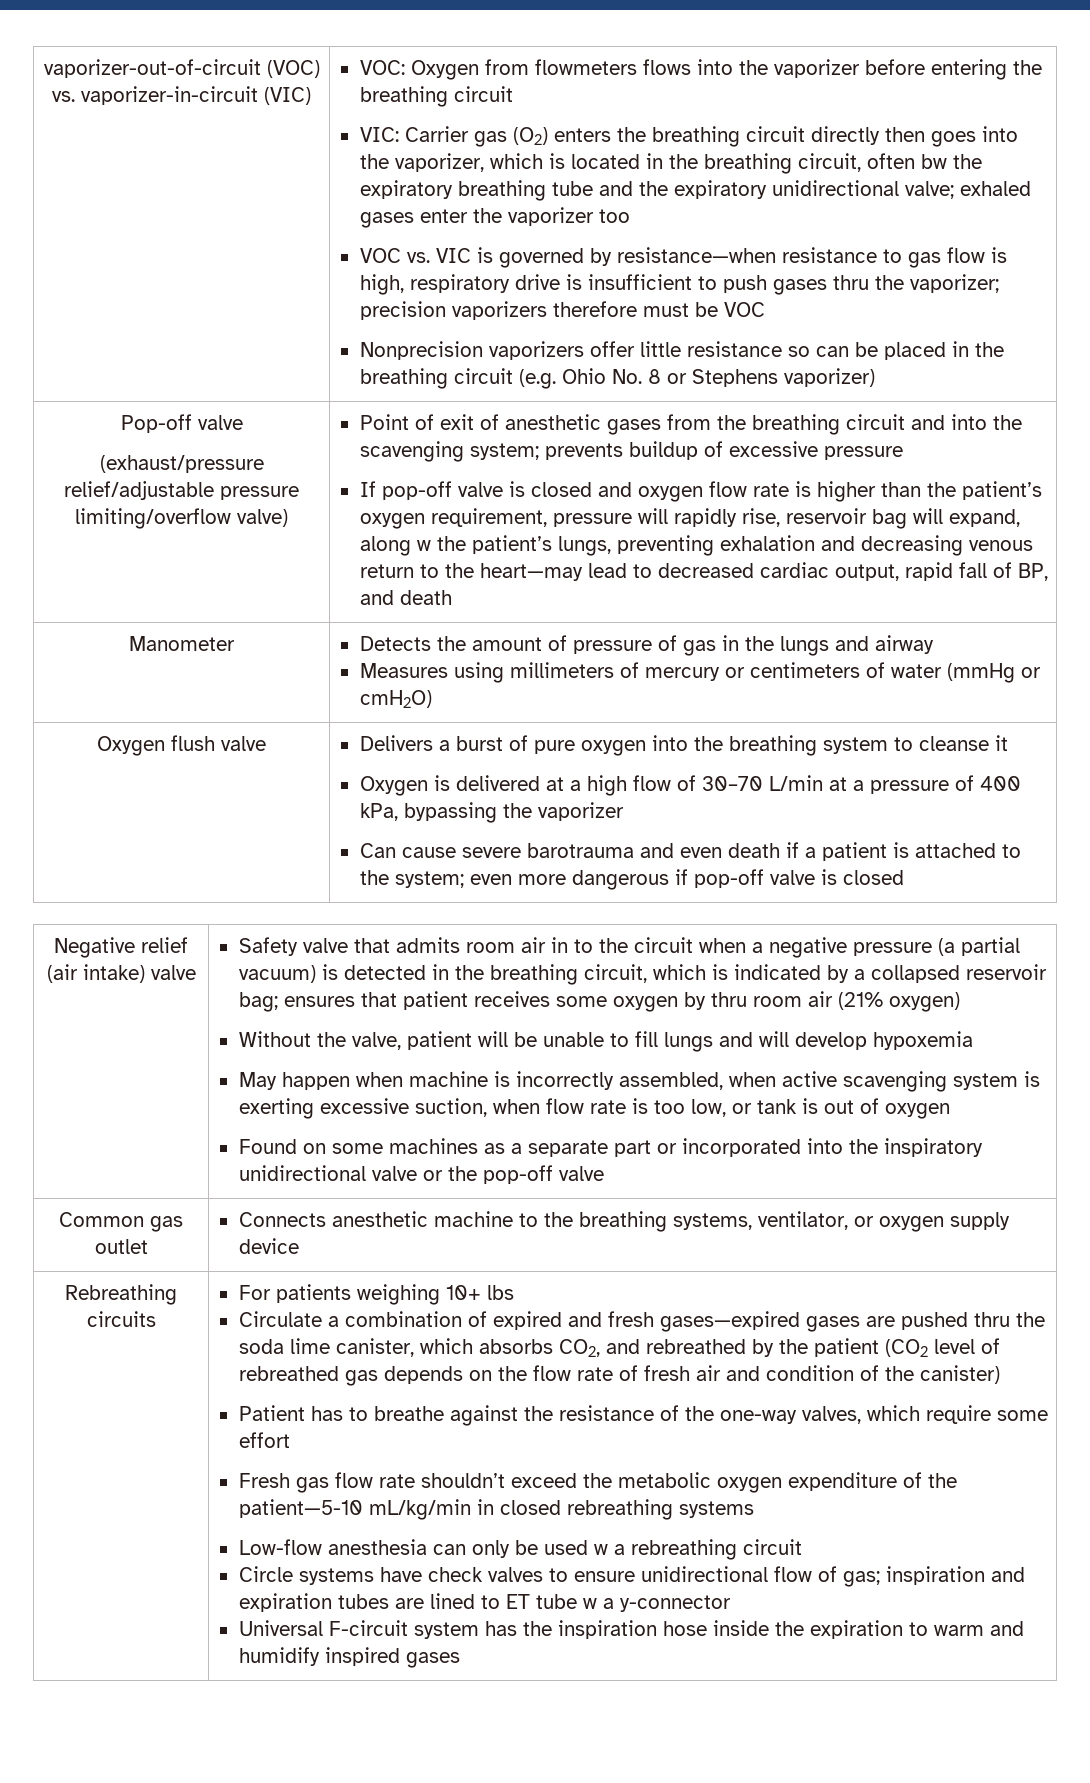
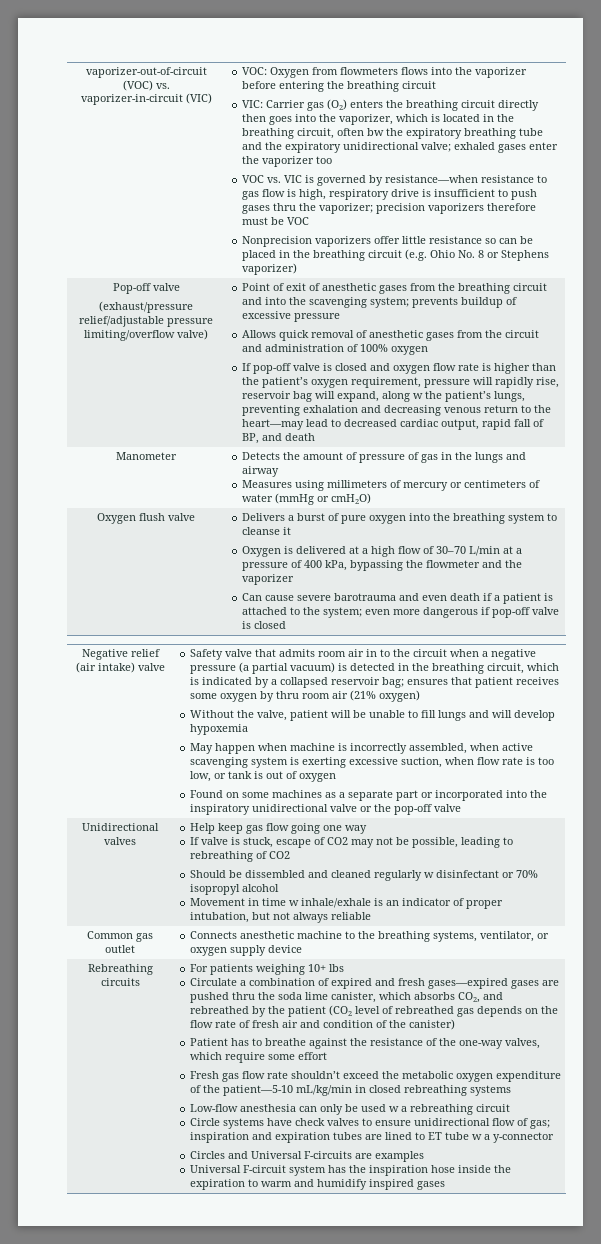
(903, 453) none -> [241,330,539,341] [241,344,428,355] // Allows quick removal of anesthetic gases from the circuit and administration of 100% oxygen
(532, 810) none -> [425,560,522,568] flowmeter and the
(604, 1173) none -> [82,823,159,831] [104,837,136,845] [189,823,367,834] [189,837,513,848] [189,851,290,862] [189,870,538,881] [189,884,279,895] [189,898,503,909] [189,912,371,923] // Unidirectional valves | Help keep gas flow going one way // If valve is stuck, escape of CO2 may not be possible, leading to rebreathing of CO2 // Should be dissembled and cleaned regularly w disinfectant or 70% isopropyl alcohol // Movement in time w inhale/exhale is an indicator of proper intubation, but not always reliable
(731, 1603) none -> [189,1151,424,1162] // Circles and Universal F-circuits are examples

